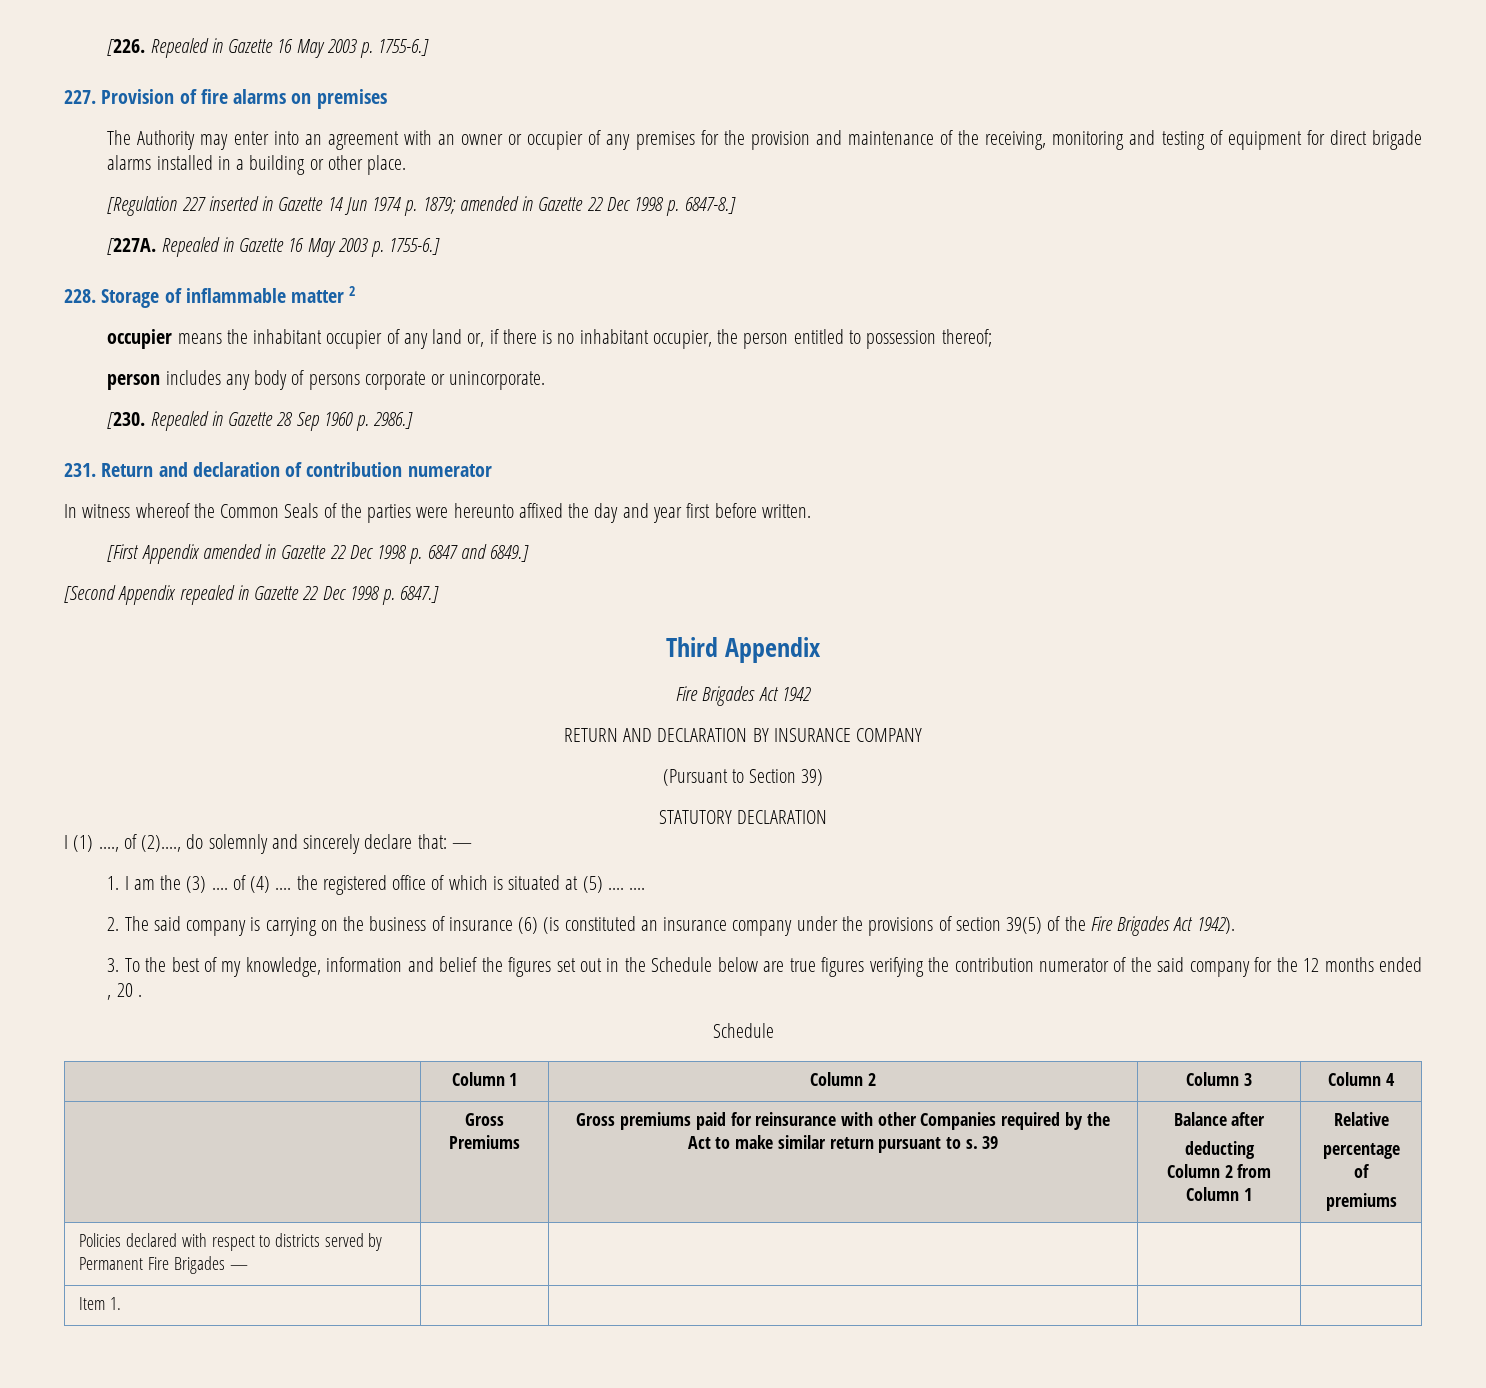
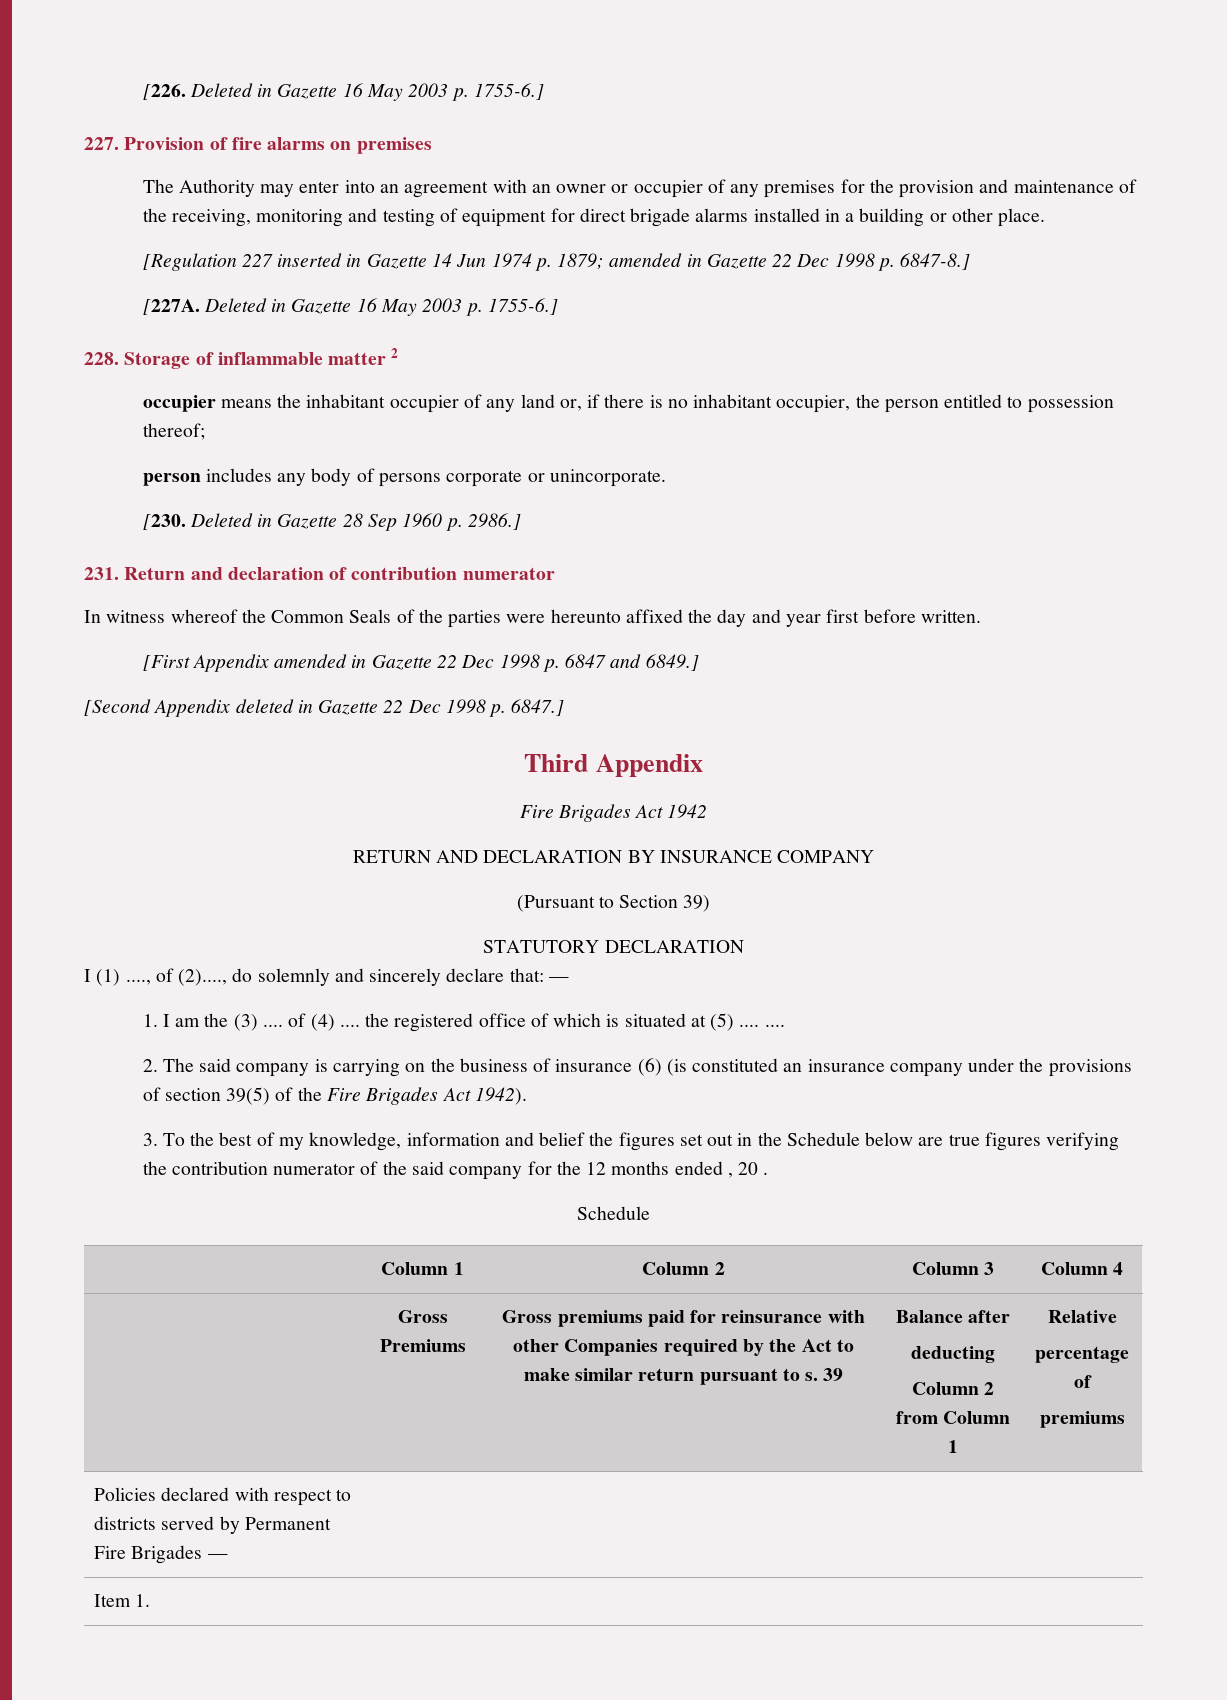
[150,38,209,58] Repealed -> [189,83,253,97] Deleted
[161,237,220,257] Repealed -> [203,298,267,312] Deleted
[150,411,209,431] Repealed -> [189,513,253,527] Deleted
[179,585,235,605] repealed -> [235,699,294,713] deleted

